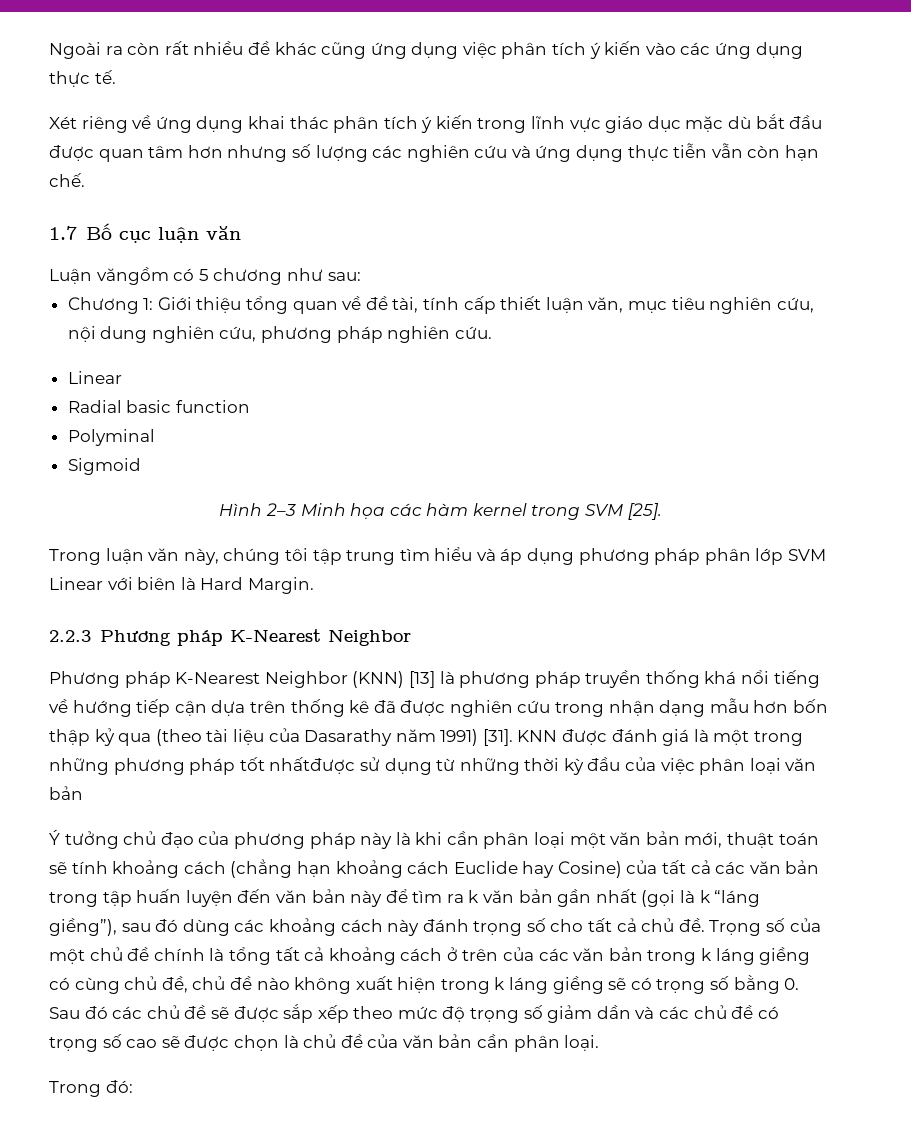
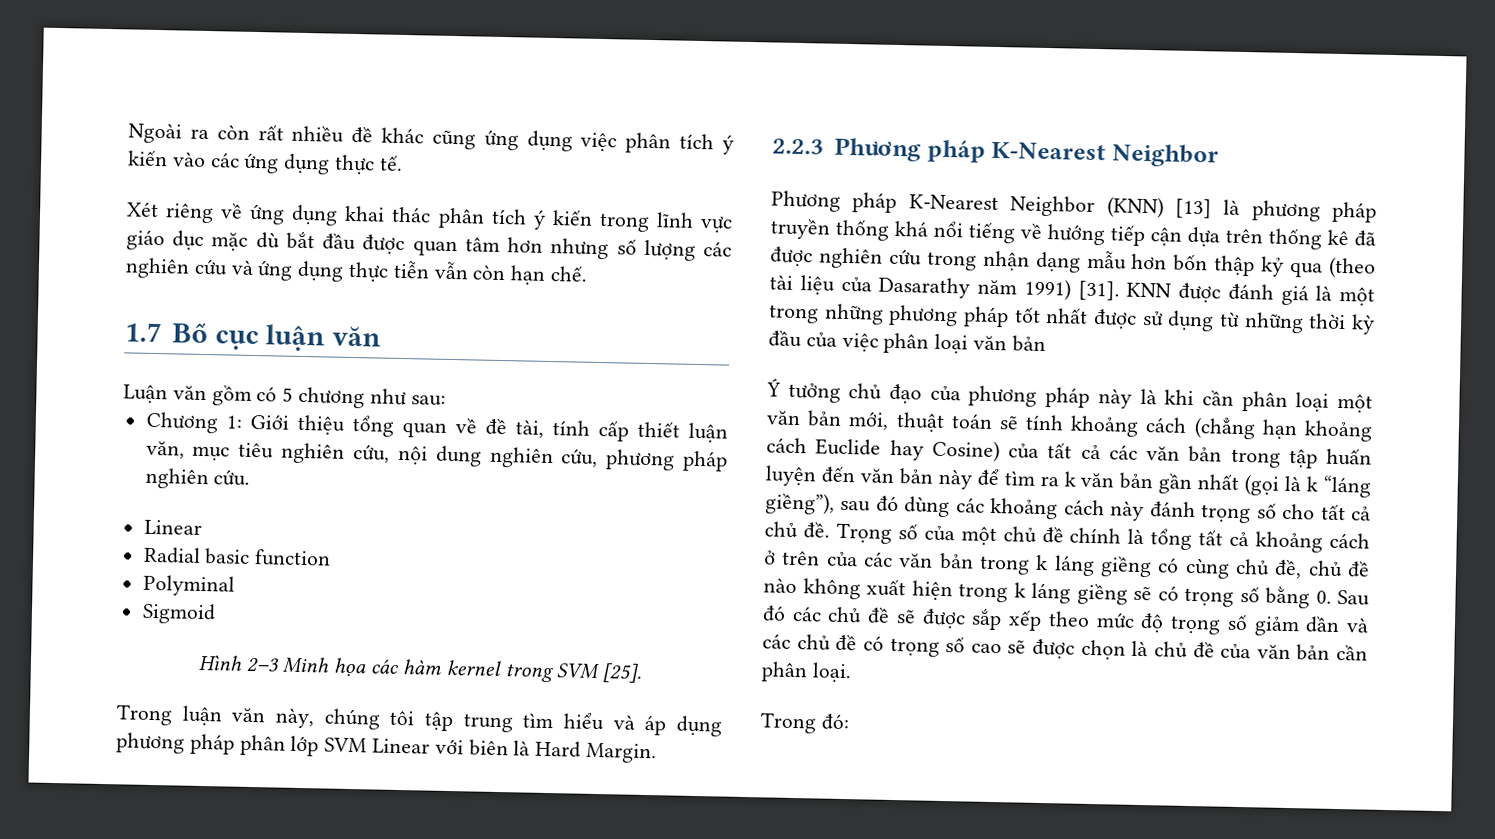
[96,267,169,285] văngồm -> [172,385,252,406] văn gồm
[269,757,356,774] nhấtđược -> [1046,308,1137,330] nhất được

